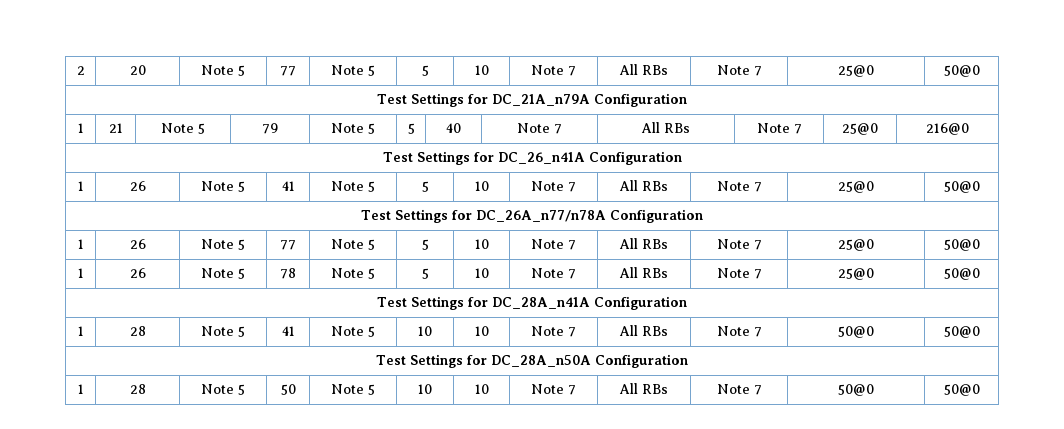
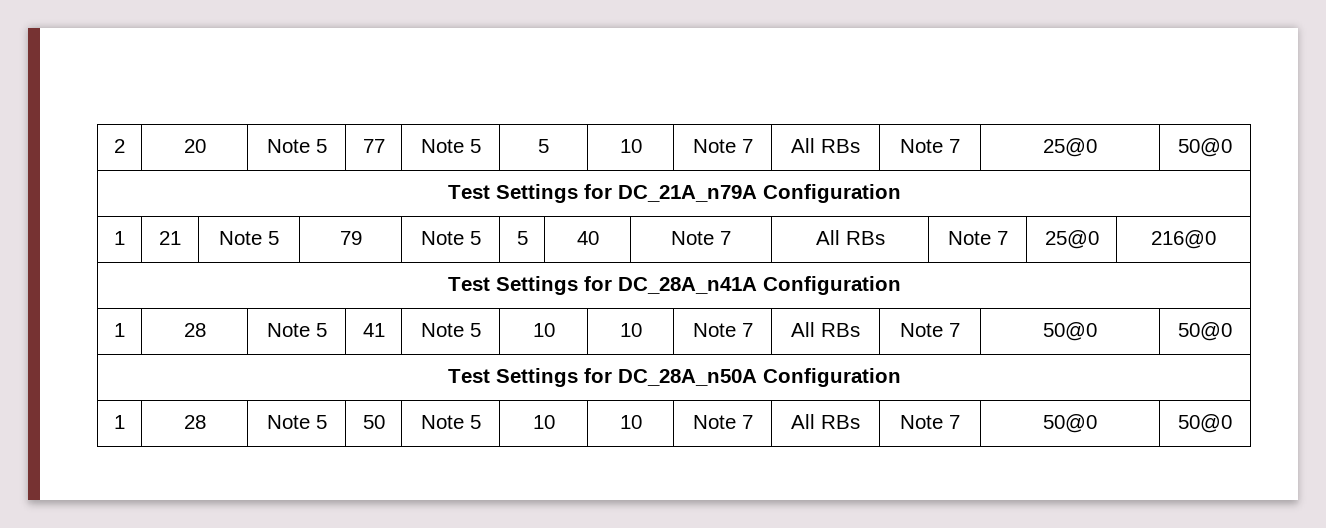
[382,151,682,165] [77,181,84,191] [129,181,146,191] [201,181,246,192] [281,181,295,191] [331,181,375,192] [421,181,429,192] [474,181,489,191] [531,181,576,192] [619,180,668,191] [716,181,762,192] [838,181,874,193] [943,181,980,193] [361,209,703,223] [77,239,84,249] [129,239,146,249] [201,239,246,250] [280,240,296,250] [331,239,375,250] [421,239,429,250] [474,239,489,249] [531,239,576,250] [619,238,668,249] [716,239,762,250] [838,239,874,251] [943,239,980,251] [77,268,84,278] [129,268,146,278] [201,268,246,279] [280,268,296,279] [331,268,375,279] [421,268,429,279] [474,268,489,278] [531,268,576,279] [619,267,668,278] [716,268,762,279] [838,268,874,280] [943,268,980,280] // Test Settings for DC_26_n41A Configuration // 1 | 26 | Note 5 | 41 | Note 5 | 5 | 10 | Note 7 | All RBs | Note 7 | 25@0 | 50@0 // Test Settings for DC_26A_n77/n78A Configuration // 1 | 26 | Note 5 | 77 | Note 5 | 5 | 10 | Note 7 | All RBs | Note 7 | 25@0 | 50@0 // 1 | 26 | Note 5 | 78 | Note 5 | 5 | 10 | Note 7 | All RBs | Note 7 | 25@0 | 50@0 -> (1216, 239) none

